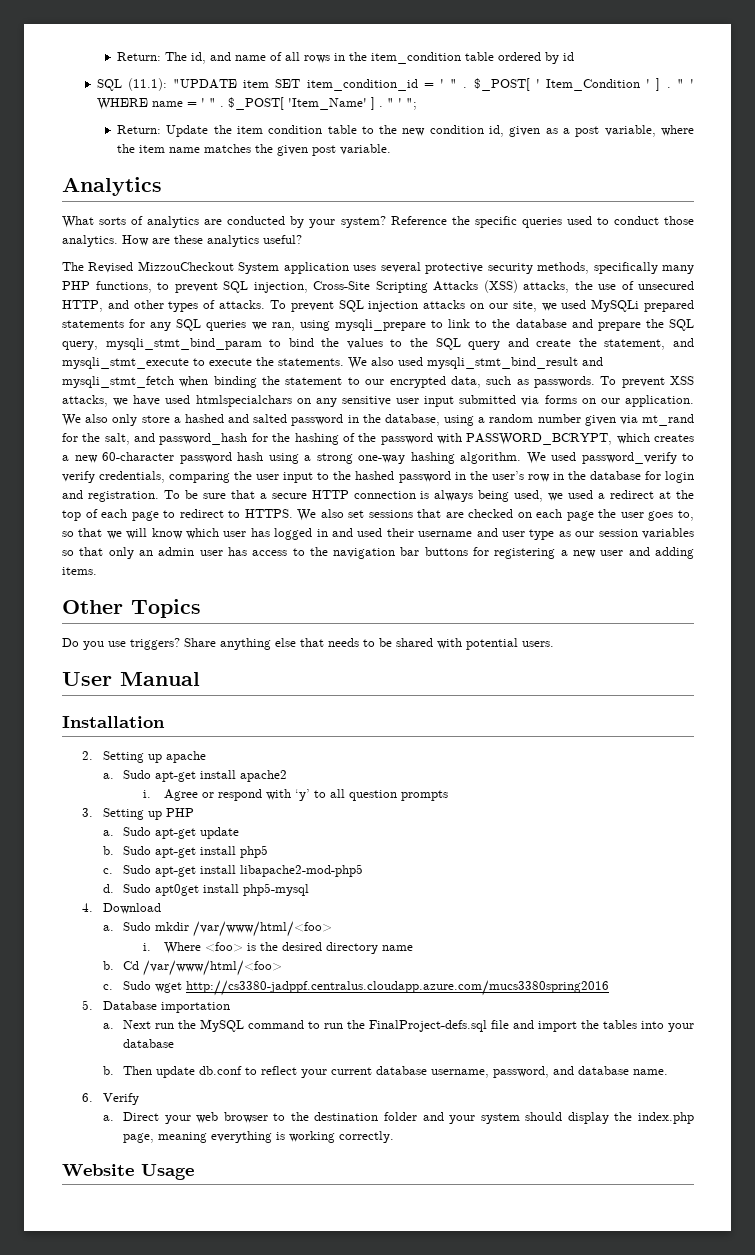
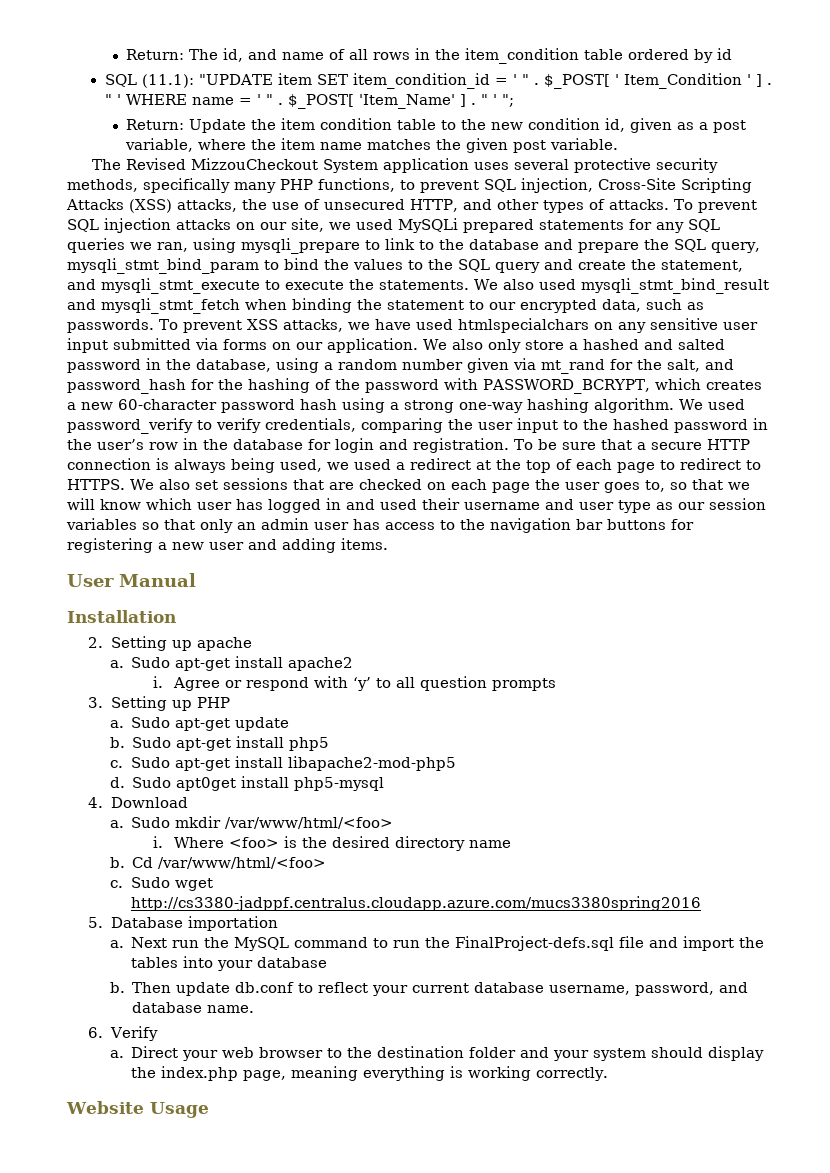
[62,177,162,196] [62,216,694,228] [62,235,302,247] // Analytics // What sorts of analytics are conducted by your system? Reference the specific queries used to conduct those analytics. How are these analytics useful? -> (619, 144) none
[62,599,201,618] [62,638,554,650] // Other Topics // Do you use triggers? Share anything else that needs to be shared with potential users. -> (388, 544) none

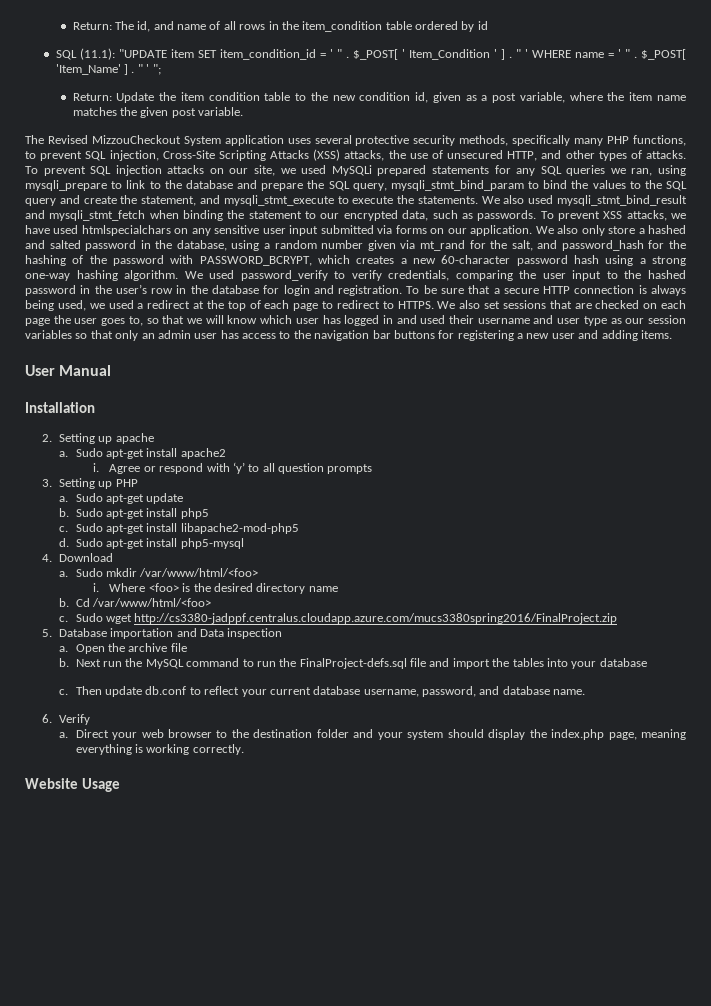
[176,777,237,791] apt0get -> [106,539,145,549] apt-get
[131,896,702,911] http://cs3380-jadppf.centralus.cloudapp.azure.com/mucs3380spring2016 -> [134,613,618,624] http://cs3380-jadppf.centralus.cloudapp.azure.com/mucs3380spring2016/FinalProject.zip
[109,940,124,948] // a. -> [176,628,283,639] [58,643,187,654] [58,658,69,667] and Data inspection // a. Open the archive file // b.
[109,982,125,993] b. -> [58,689,68,695] c.

